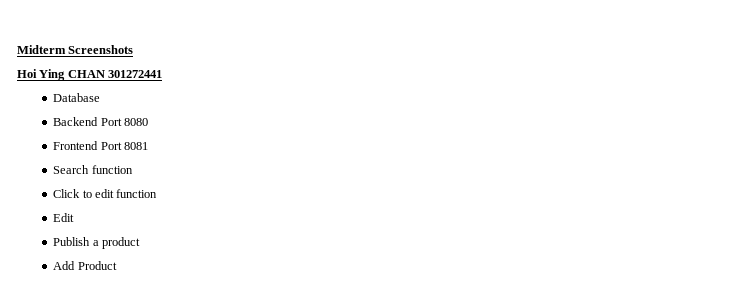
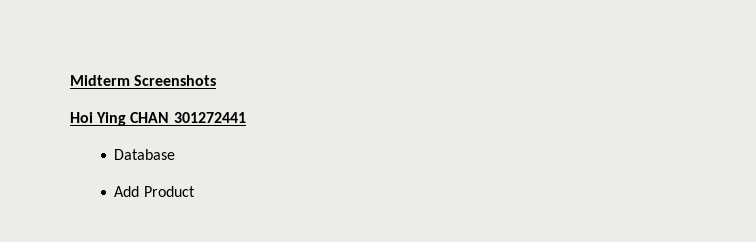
[53,117,149,126] [53,141,149,150] [53,165,133,174] [53,189,158,198] [53,213,75,222] [53,237,141,249] // Backend Port 8080 // Frontend Port 8081 // Search function // Click to edit function // Edit // Publish a product -> (176, 154) none

